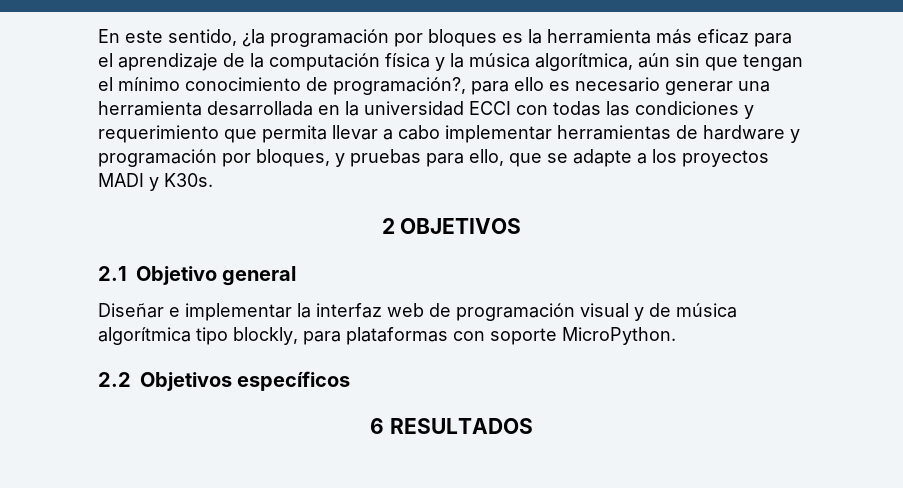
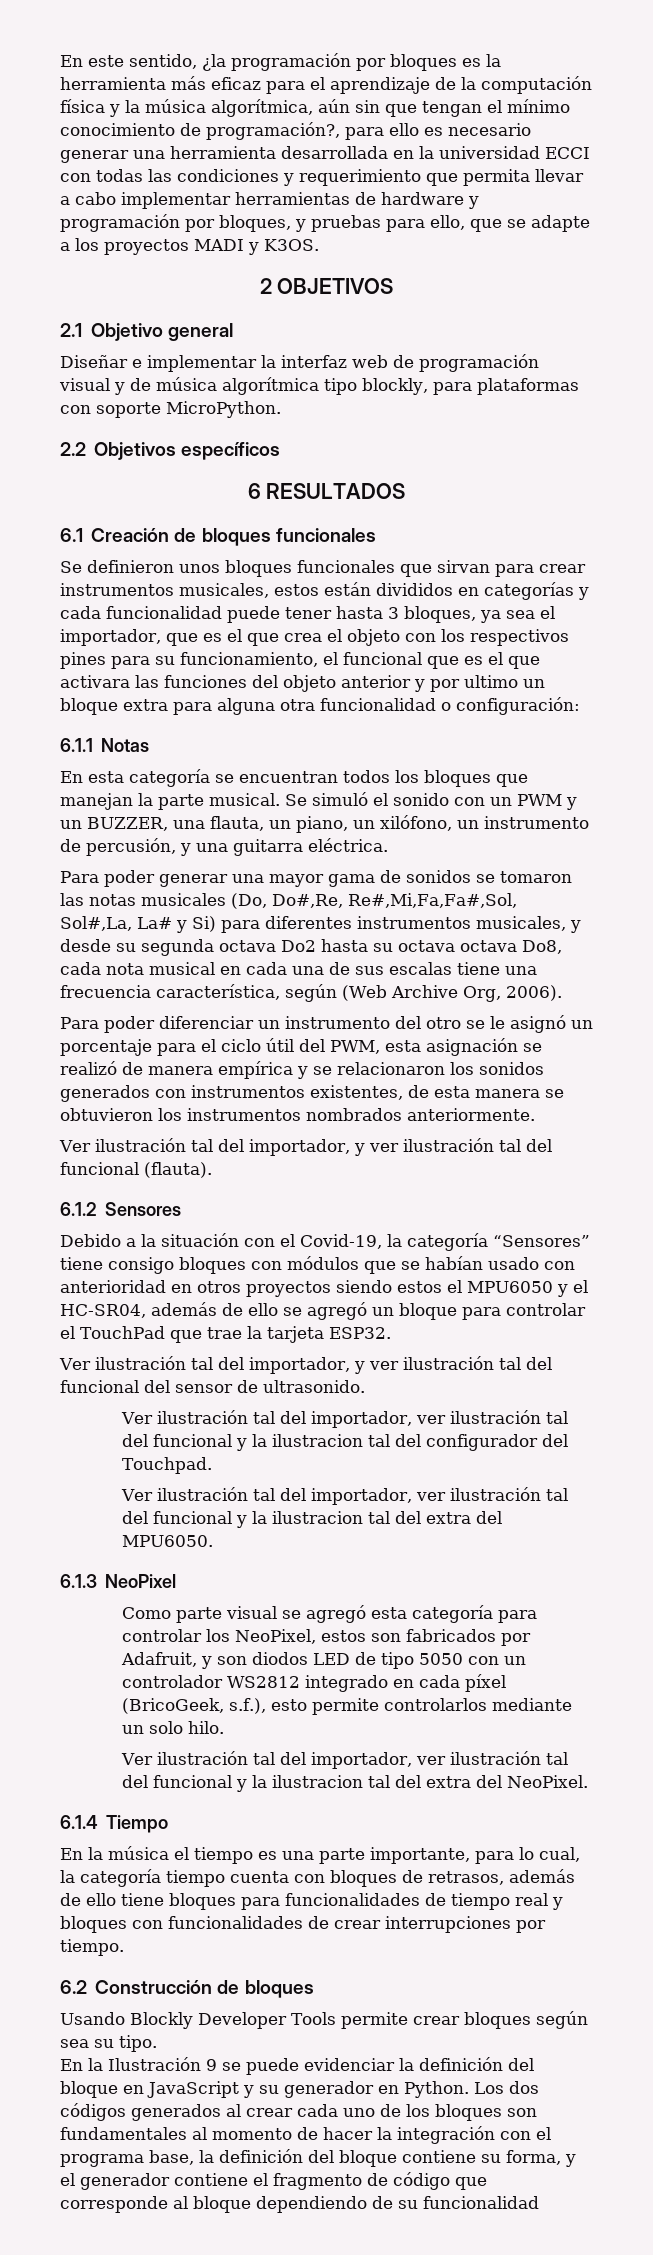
[164,173,213,187] K30s. -> [264,239,319,251] K3OS.
(533, 426) none -> [60,528,376,546] [60,560,586,577] [60,582,589,600] [60,606,555,623] [60,629,569,646] [60,652,540,669] [60,675,545,692] [60,697,580,715] [60,738,150,752] [60,769,528,787] [60,792,577,810] [60,815,589,833] [60,838,388,856] [60,870,572,887] [60,893,517,909] [60,916,581,933] [60,939,562,956] [60,962,537,975] [60,984,562,1002] [60,1015,593,1033] [60,1038,542,1056] [60,1061,544,1079] [60,1085,564,1102] [60,1108,535,1121] [59,1138,552,1156] [60,1162,212,1178] [60,1202,182,1216] [60,1233,590,1251] [60,1256,575,1274] [60,1280,588,1297] [60,1302,586,1320] [60,1326,391,1343] [59,1356,552,1374] [60,1380,365,1393] [121,1410,569,1428] [122,1434,569,1451] [122,1457,213,1474] [121,1487,569,1505] [122,1511,503,1528] [122,1535,214,1547] [60,1574,177,1588] [122,1605,538,1623] [122,1629,532,1646] [121,1652,527,1669] [122,1674,507,1692] [122,1698,573,1715] [122,1721,225,1734] [121,1751,569,1769] [122,1775,589,1792] [60,1815,169,1833] [60,1846,580,1864] [60,1869,575,1887] [60,1893,563,1910] [60,1916,546,1933] [60,1939,124,1956] [60,1980,314,1998] [60,2011,588,2029] [60,2035,157,2052] [60,2057,534,2075] [60,2081,539,2098] [60,2103,537,2121] [60,2126,551,2144] [60,2149,576,2167] [60,2172,487,2190] [60,2196,539,2213] // 6.1 Creación de bloques funcionales // Se definieron unos bloques funcionales que sirvan para crear instrumentos musicales, estos están divididos en categorías y cada funcionalidad puede tener hasta 3 bloques, ya sea el importador, que es el que crea el objeto con los respectivos pines para su funcionamiento, el funcional que es el que activara las funciones del objeto anterior y por ultimo un bloque extra para alguna otra funcionalidad o configuración: // 6.1.1 Notas // En esta categoría se encuentran todos los bloques que manejan la parte musical. Se simuló el sonido con un PWM y un BUZZER, una flauta, un piano, un xilófono, un instrumento de percusión, y una guitarra eléctrica. // Para poder generar una mayor gama de sonidos se tomaron las notas musicales (Do, Do#,Re, Re#,Mi,Fa,Fa#,Sol, Sol#,La, La# y Si) para diferentes instrumentos musicales, y desde su segunda octava Do2 hasta su octava octava Do8, cada nota musical en cada una de sus escalas tiene una frecuencia característica, según (Web Archive Org, 2006). // Para poder diferenciar un instrumento del otro se le asignó un porcentaje para el ciclo útil del PWM, esta asignación se realizó de manera empírica y se relacionaron los sonidos generados con instrumentos existentes, de esta manera se obtuvieron los instrumentos nombrados anteriormente. // Ver ilustración tal del importador, y ver ilustración tal del funcional (flauta). // 6.1.2 Sensores // Debido a la situación con el Covid-19, la categoría “Sensores” tiene consigo bloques con módulos que se habían usado con anterioridad en otros proyectos siendo estos el MPU6050 y el HC-SR04, además de ello se agregó un bloque para controlar el TouchPad que trae la tarjeta ESP32. // Ver ilustración tal del importador, y ver ilustración tal del funcional del sensor de ultrasonido. // Ver ilustración tal del importador, ver ilustración tal del funcional y la ilustracion tal del configurador del Touchpad. // Ver ilustración tal del importador, ver ilustración tal del funcional y la ilustracion tal del extra del MPU6050. // 6.1.3 NeoPixel // Como parte visual se agregó esta categoría para controlar los NeoPixel, estos son fabricados por Adafruit, y son diodos LED de tipo 5050 con un controlador WS2812 integrado en cada píxel (BricoGeek, s.f.), esto permite controlarlos mediante un solo hilo. // Ver ilustración tal del importador, ver ilustración tal del funcional y la ilustracion tal del extra del NeoPixel. // 6.1.4 Tiempo // En la música el tiempo es una parte importante, para lo cual, la categoría tiempo cuenta con bloques de retrasos, además de ello tiene bloques para funcionalidades de tiempo real y bloques con funcionalidades de crear interrupciones por tiempo. // 6.2 Construcción de bloques // Usando Blockly Developer Tools permite crear bloques según sea su tipo. // En la Ilustración 9 se puede evidenciar la definición del bloque en JavaScript y su generador en Python. Los dos códigos generados al crear cada uno de los bloques son fundamentales al momento de hacer la integración con el programa base, la definición del bloque contiene su forma, y el generador contiene el fragmento de código que corresponde al bloque dependiendo de su funcionalidad

